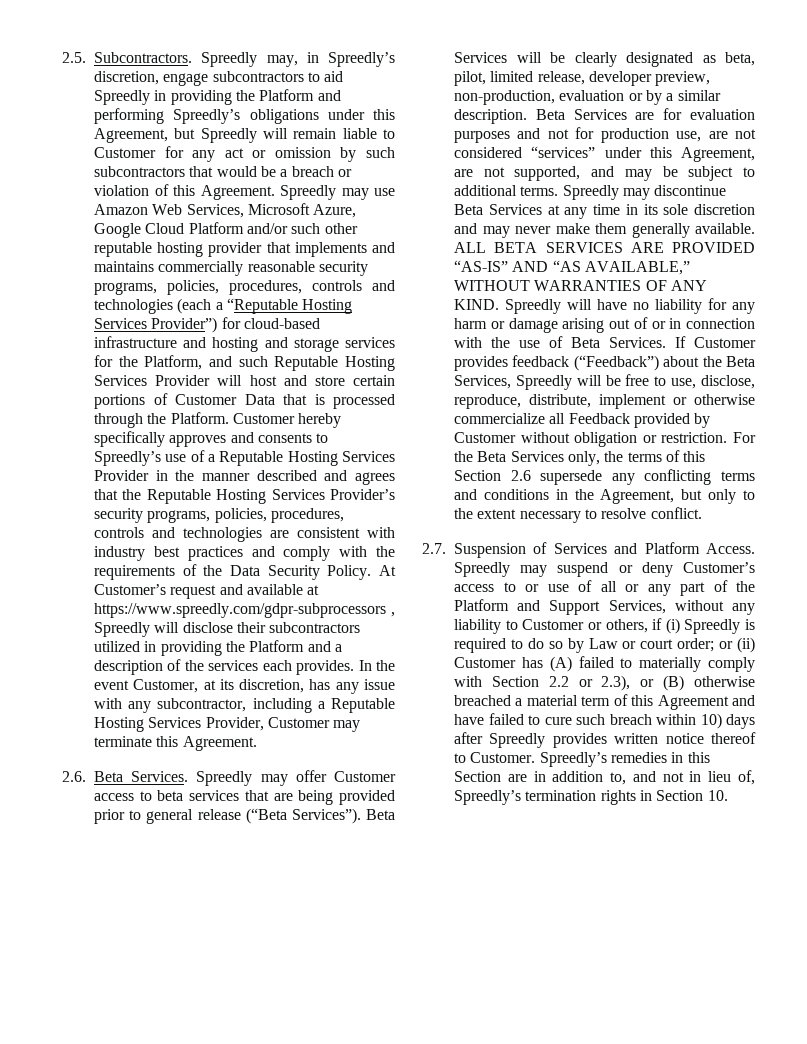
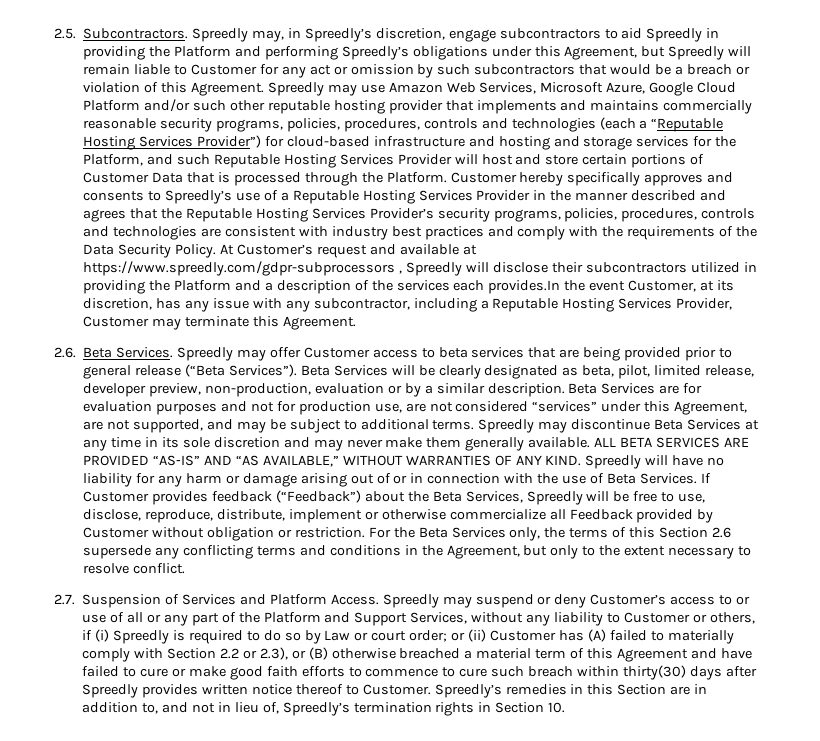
[296,660,372,675] provides. In -> [488,280,561,294] provides.In
(572, 721) none -> [171,666,488,680] or make good faith efforts to commence to cure
[700,713,722,729] 10) -> [622,665,686,680] thirty(30)

